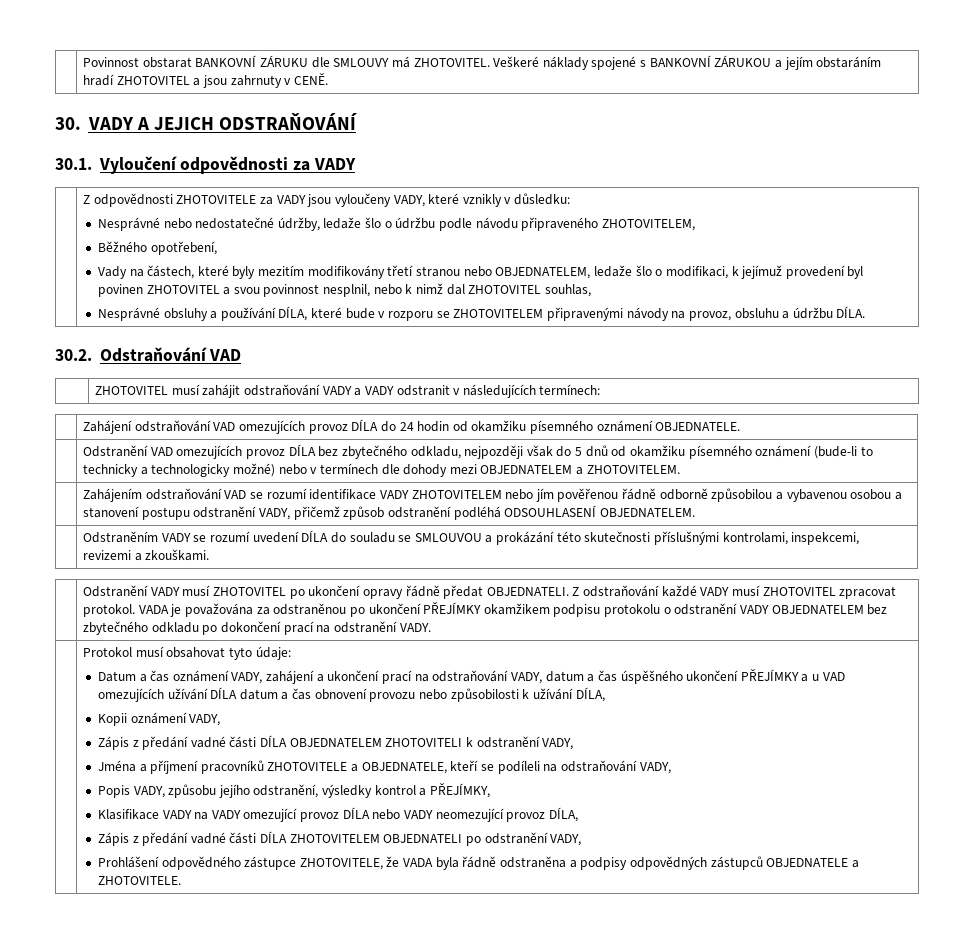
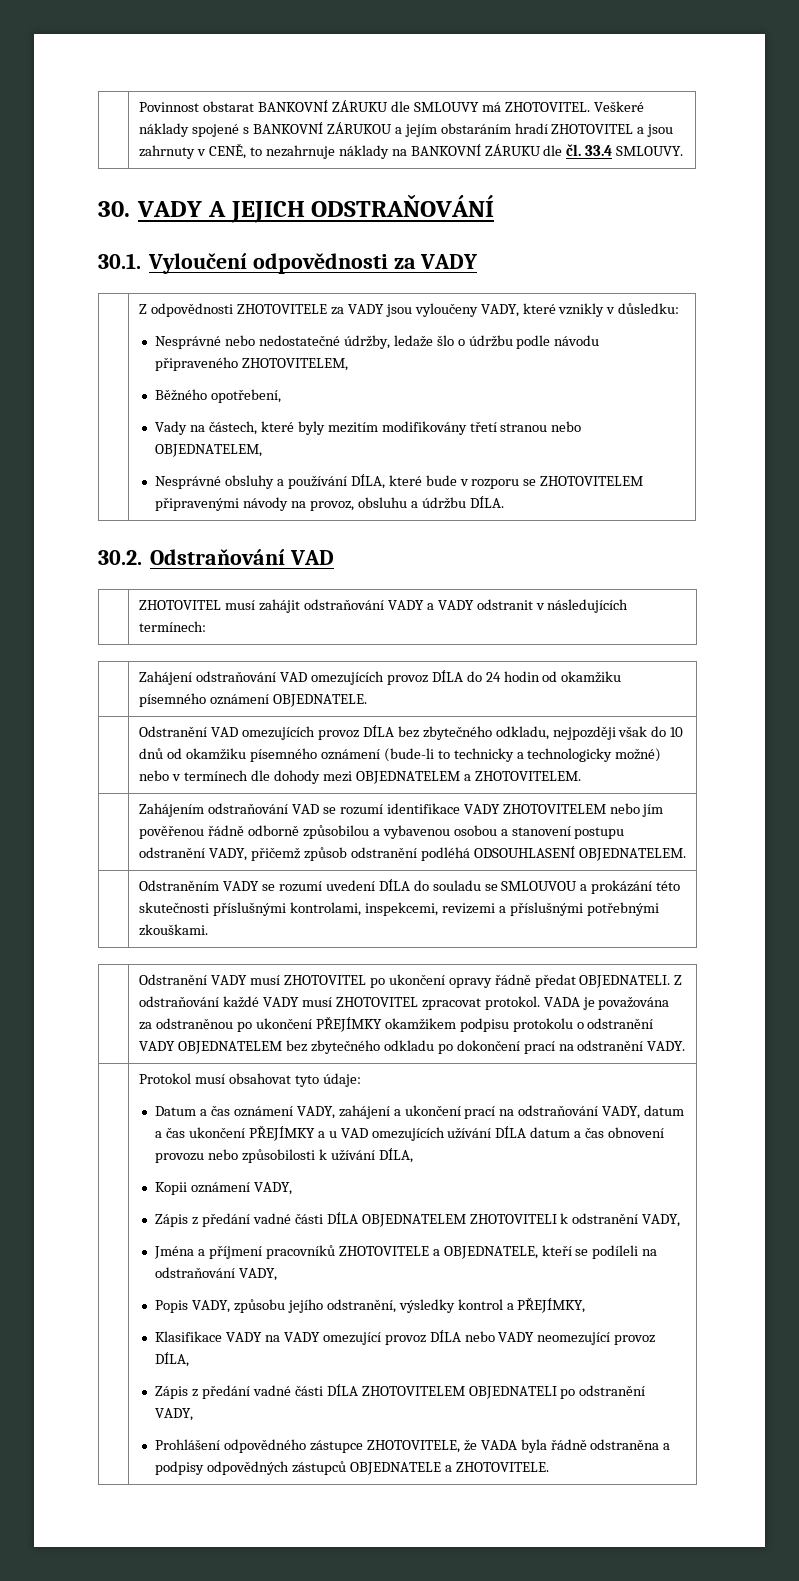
[293,73,328,85] CENĚ. -> [209,143,684,159] CENĚ, to nezahrnuje náklady na BANKOVNÍ ZÁRUKU dle čl. 33.4 SMLOUVY.
[593,265,864,279] [97,283,591,297] ledaže šlo o modifikaci, k jejímuž provedení byl povinen ZHOTOVITEL a svou povinnost nesplnil, nebo k nimž dal ZHOTOVITEL souhlas, -> (263, 450) none
[575,447,583,456] 5 -> [670,727,684,737] 10
(142, 557) none -> [509,902,659,916] příslušnými potřebnými
[620,670,683,684] úspěšného -> (186, 1132) none

